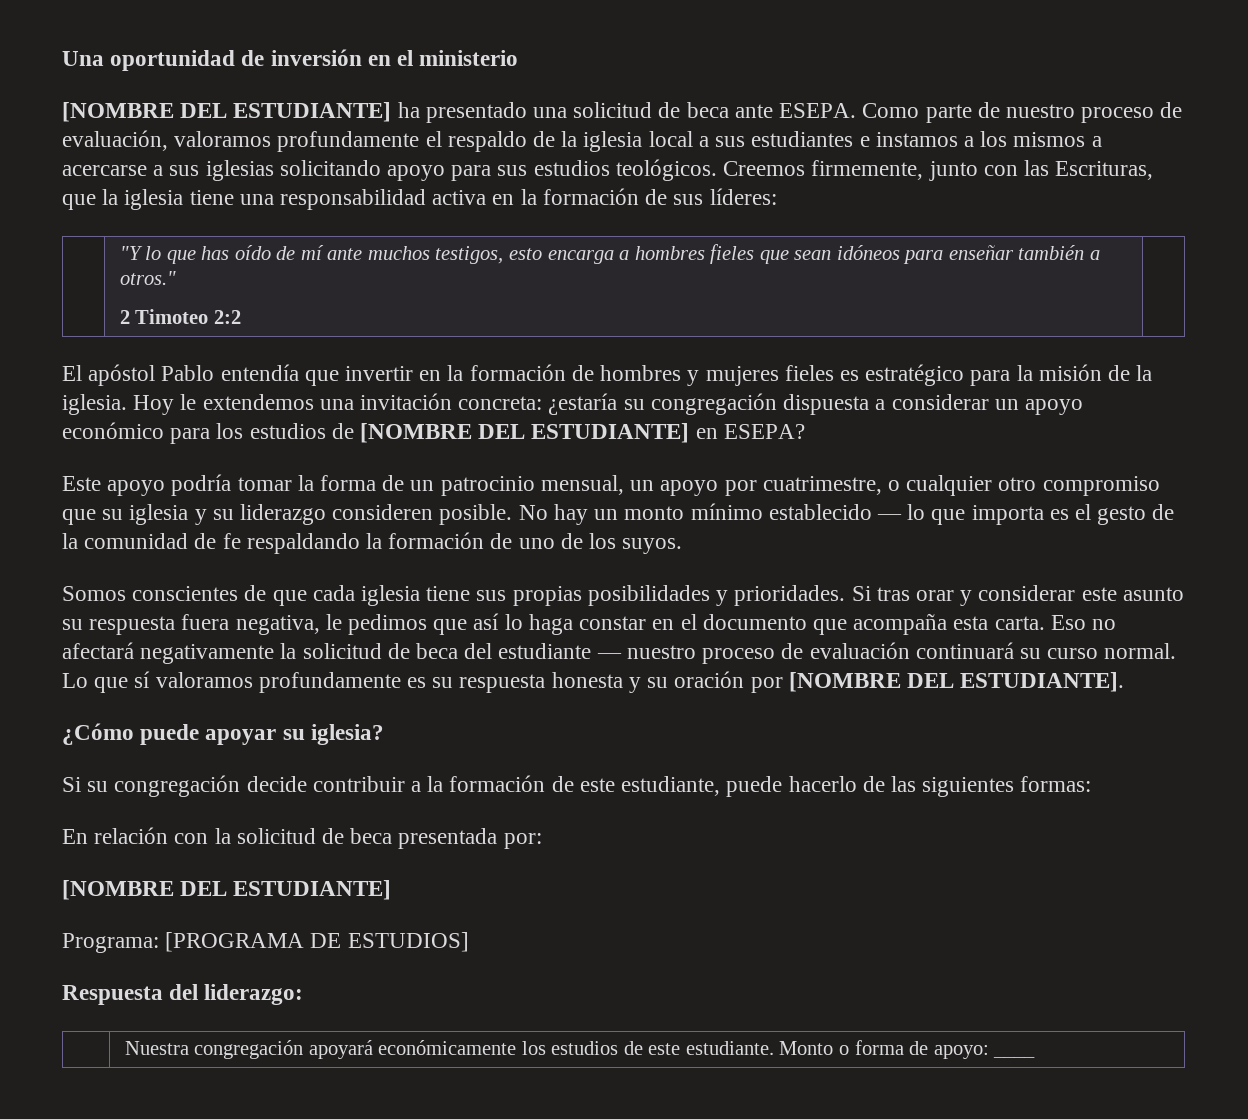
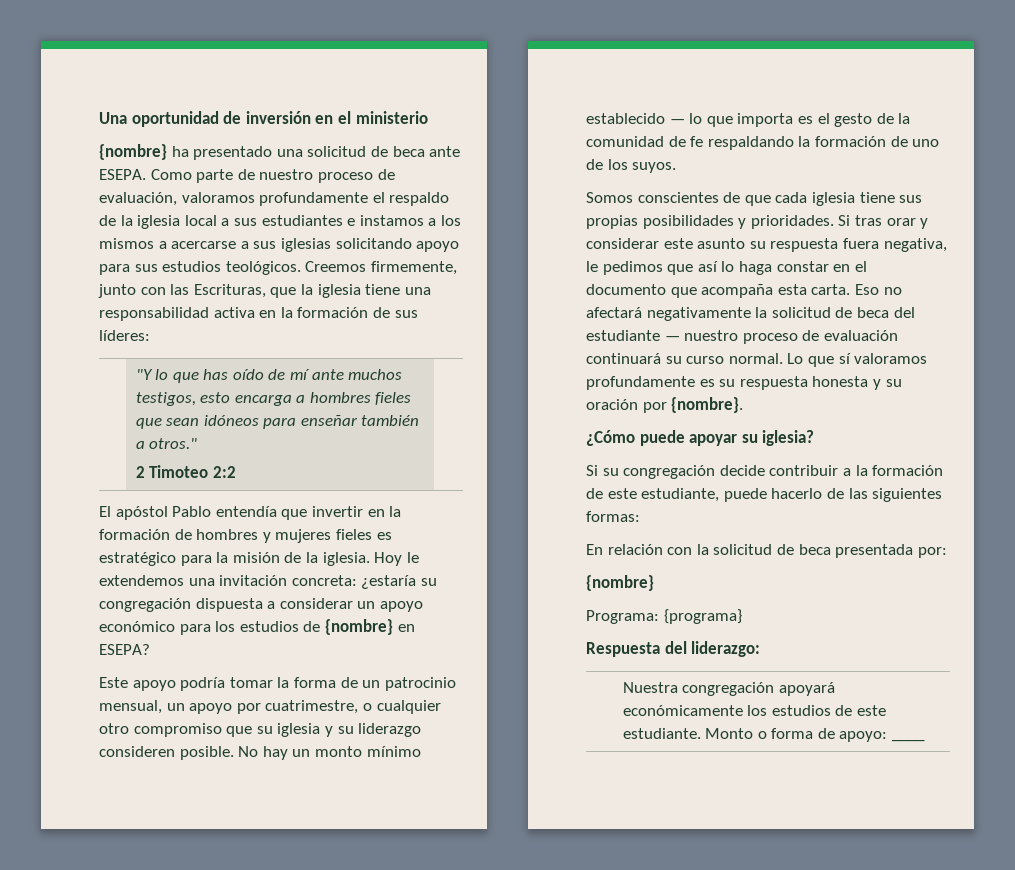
[62,102,392,122] [NOMBRE DEL ESTUDIANTE] -> [99,144,167,160] {nombre}
[360,423,690,443] [NOMBRE DEL ESTUDIANTE] -> [324,619,393,635] {nombre}
[788,672,1125,692] [NOMBRE DEL ESTUDIANTE]. -> [671,397,744,413] {nombre}.
[62,880,392,900] [62,932,469,953] [NOMBRE DEL ESTUDIANTE] // Programa: [PROGRAMA DE ESTUDIOS] -> [586,575,654,591] [586,609,742,624] {nombre} // Programa: {programa}

